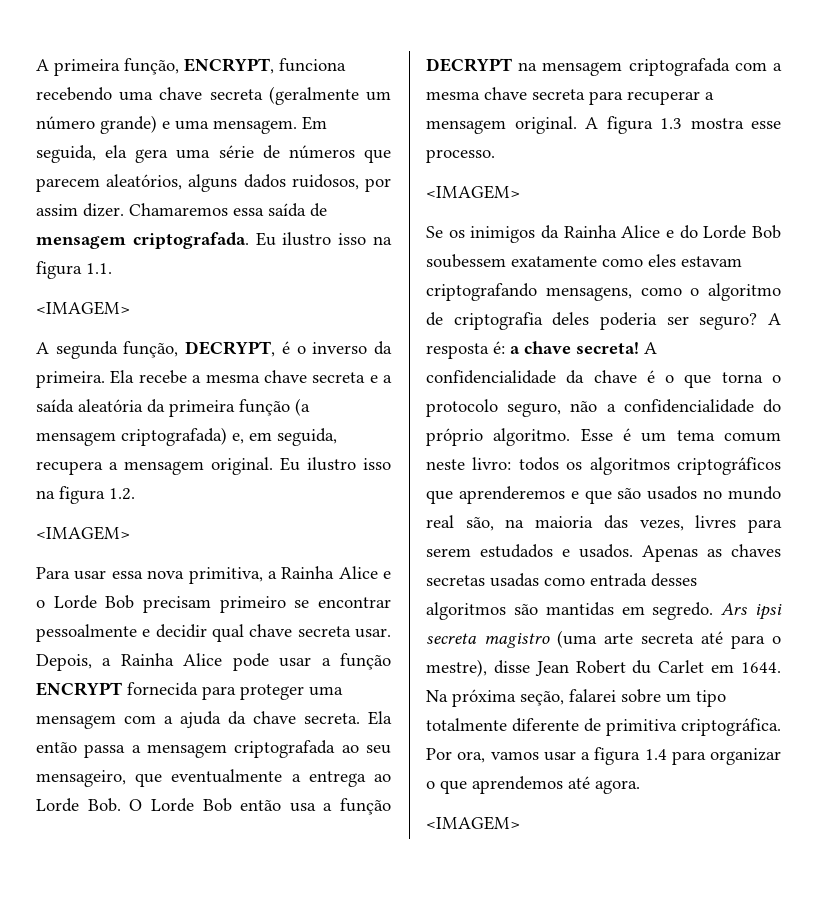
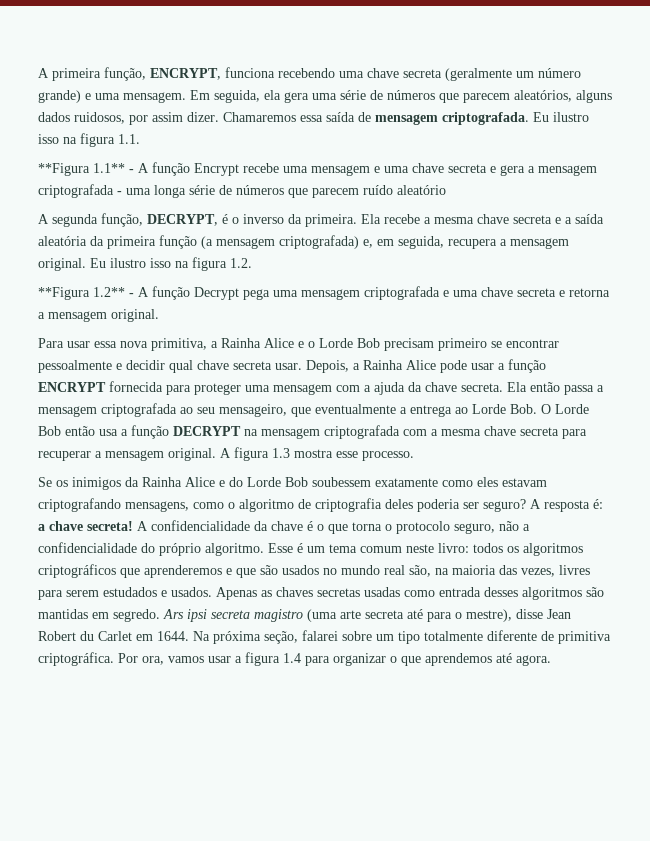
[36,301,130,315] <IMAGEM> -> [38,162,597,176] [38,184,446,198] **Figura 1.1** - A função Encrypt recebe uma mensagem e uma chave secreta e gera a mensagem criptografada - uma longa série de números que parecem ruído aleatório
[36,526,130,540] <IMAGEM> -> [38,286,610,300] [38,309,159,322] **Figura 1.2** - A função Decrypt pega uma mensagem criptografada e uma chave secreta e retorna a mensagem original.
[426,185,520,199] // <IMAGEM> -> (414, 456) none
[426,816,520,830] // <IMAGEM> -> (551, 660) none

